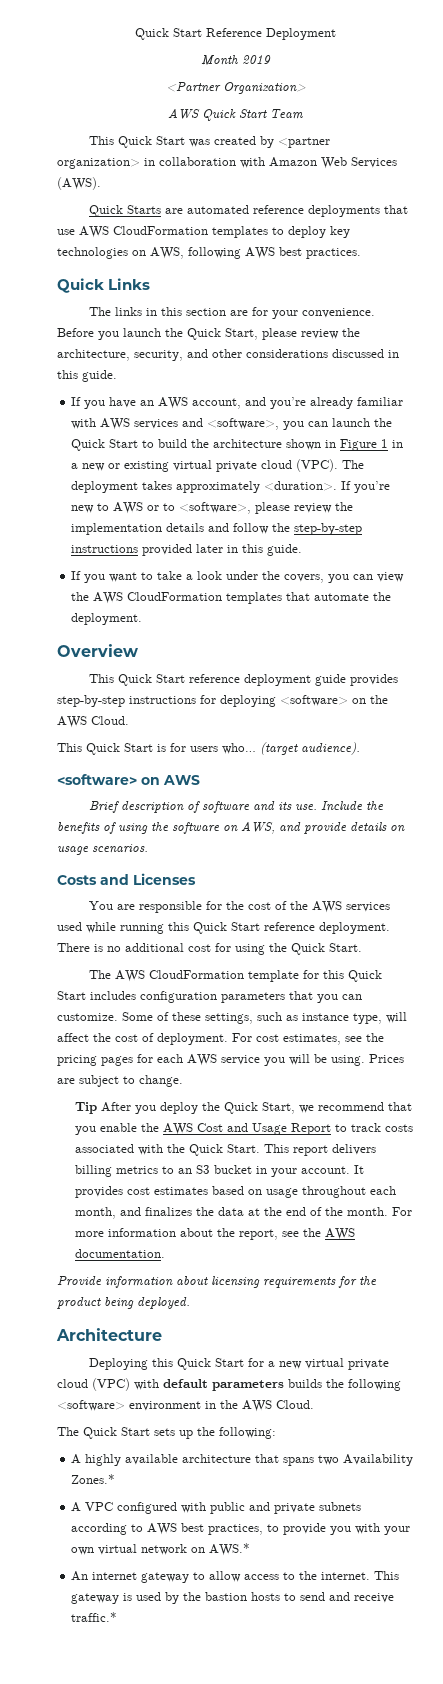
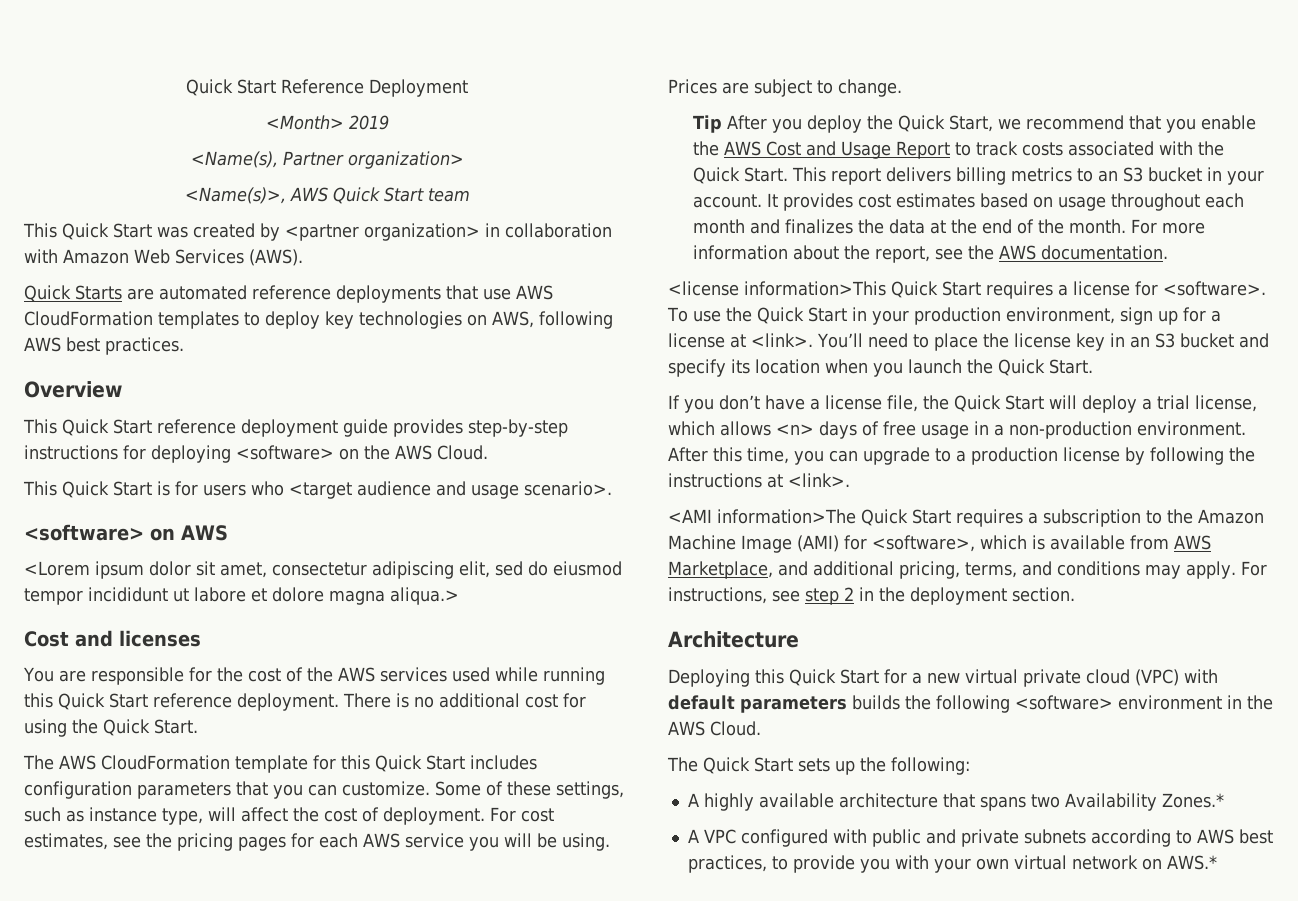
[201,55,238,66] Month -> [265,115,344,130] <Month>
[165,82,306,94] <Partner Organization> // -> [190,151,464,169] [184,187,286,204] <Name(s), Partner organization> // <Name(s)>,
[270,109,303,119] Team -> [427,188,470,202] team
[57,278,151,293] [89,307,376,319] [57,328,360,340] [57,349,399,361] [57,370,117,382] [71,397,404,409] [71,418,393,430] [71,439,404,451] [71,459,365,472] [71,481,391,493] [71,502,354,514] [71,523,363,535] [71,544,303,556] [71,571,405,583] [71,592,392,604] [71,613,143,625] // Quick Links // The links in this section are for your convenience. Before you launch the Quick Start, please review the architecture, security, and other considerations discussed in this guide. // If you have an AWS account, and you’re already familiar with AWS services and <software>, you can launch the Quick Start to build the architecture shown in Figure 1 in a new or existing virtual private cloud (VPC). The deployment takes approximately <duration>. If you’re new to AWS or to <software>, please review the implementation details and follow the step-by-step instructions provided later in this guide. // If you want to take a look under the covers, you can view the AWS CloudFormation templates that automate the deployment. -> (184, 346) none
[222,742,360,755] [57,774,200,785] [89,801,385,813] [57,821,405,834] [57,844,148,855] [57,873,196,885] who… (target audience). // <software> on AWS // Brief description of software and its use. Include the benefits of using the software on AWS, and provide details on usage scenarios. // Costs and Licenses -> [251,481,612,499] [24,524,228,541] [24,561,622,579] [24,587,459,605] [24,630,201,647] who <target audience and usage scenario>. // <software> on AWS // <Lorem ipsum dolor sit amet, consectetur adipiscing elit, sed do eiusmod tempor incididunt ut labore et dolore magna aliqua.> // Cost and licenses
[75,1207,117,1219] month, -> [693,219,746,234] month
[57,1276,377,1288] [57,1297,190,1309] Provide information about licensing requirements for the product being deployed. -> [668,281,1266,299] [667,307,1221,325] [668,333,1269,351] [668,359,1093,377] [668,395,1257,413] [668,421,1246,439] [668,447,1255,465] [668,473,850,488] [668,509,1264,527] [668,535,1211,553] [668,561,1267,579] [668,587,1075,605] <license information>This Quick Start requires a license for <software>. To use the Quick Start in your production environment, sign up for a license at <link>. You’ll need to place the license key in an S3 bucket and specify its location when you launch the Quick Start. // If you don’t have a license file, the Quick Start will deploy a trial license, which allows <n> days of free usage in a non-production environment. After this time, you can upgrade to a production license by following the instructions at <link>. // <AMI information>The Quick Start requires a subscription to the Amazon Machine Image (AMI) for <software>, which is available from AWS Marketplace, and additional pricing, terms, and conditions may apply. For instructions, see step 2 in the deployment section.
[71,1571,400,1583] [71,1592,395,1604] [71,1612,118,1622] // An internet gateway to allow access to the internet. This gateway is used by the bastion hosts to send and receive traffic.* -> (1217, 862) none

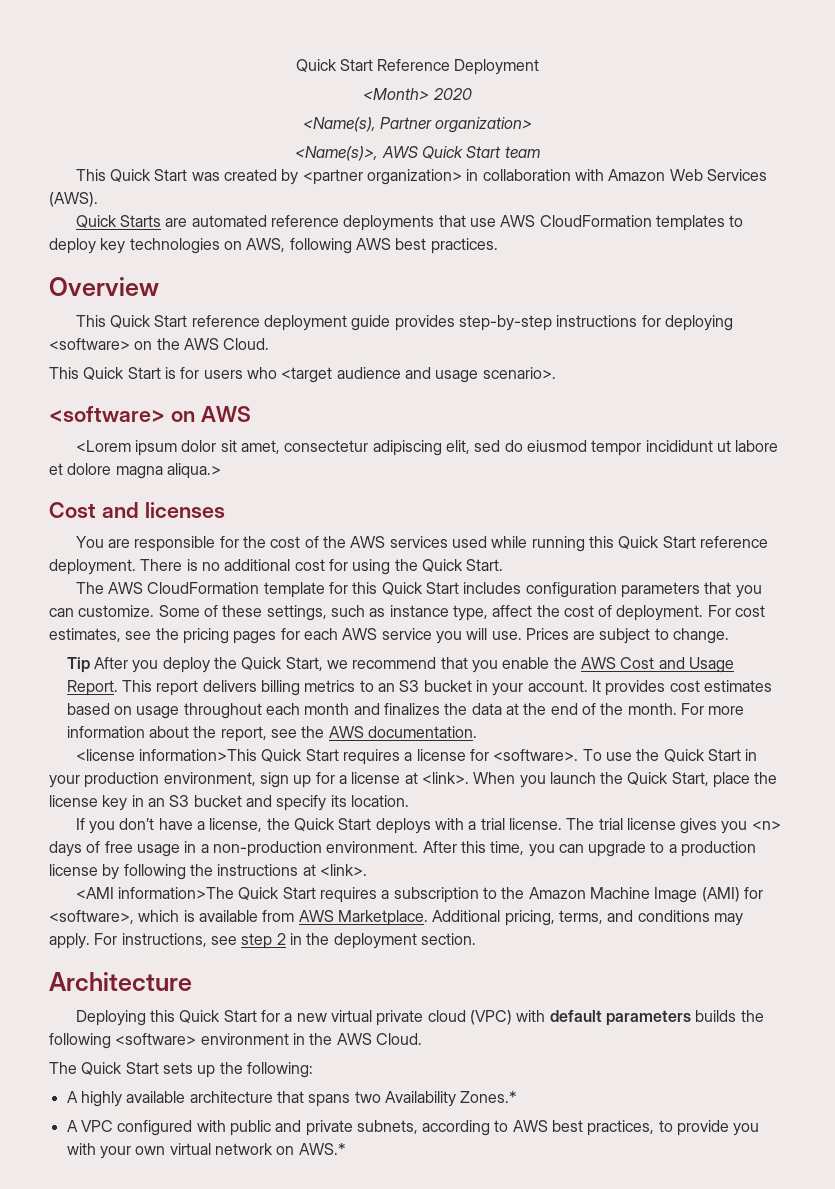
[348,115,389,130] 2019 -> [432,88,472,100] 2020
[208,807,236,821] will -> (488, 613) none
[536,833,610,851] be using. -> [491,631,522,640] use.
[896,141,1225,159] [693,167,789,184] Report to track costs associated with the Quick Start. -> [66,680,118,696] Report.
[817,333,929,348] You’ll need to -> [473,772,709,788] When you launch the Quick Start,
[755,359,1093,377] location when you launch the Quick Start. -> [350,795,409,807] location.
[825,395,1257,413] [668,421,771,436] license file, the Quick Start will deploy a trial license, which allows -> [209,818,748,834] license, the Quick Start deploys with a trial license. The trial license gives you
[668,561,894,579] Marketplace, and additional -> [337,910,501,926] Marketplace. Additional
[1023,829,1086,844] subnets -> [356,1120,418,1134] subnets,

